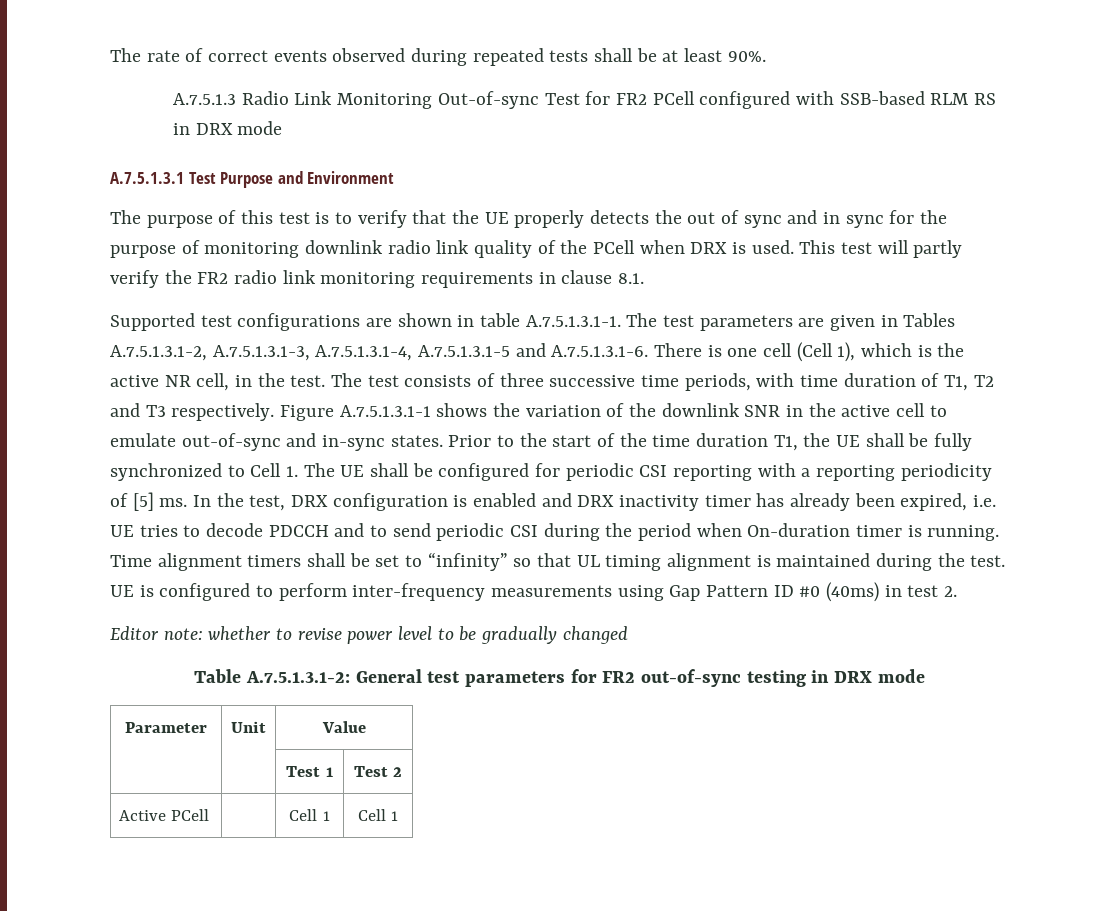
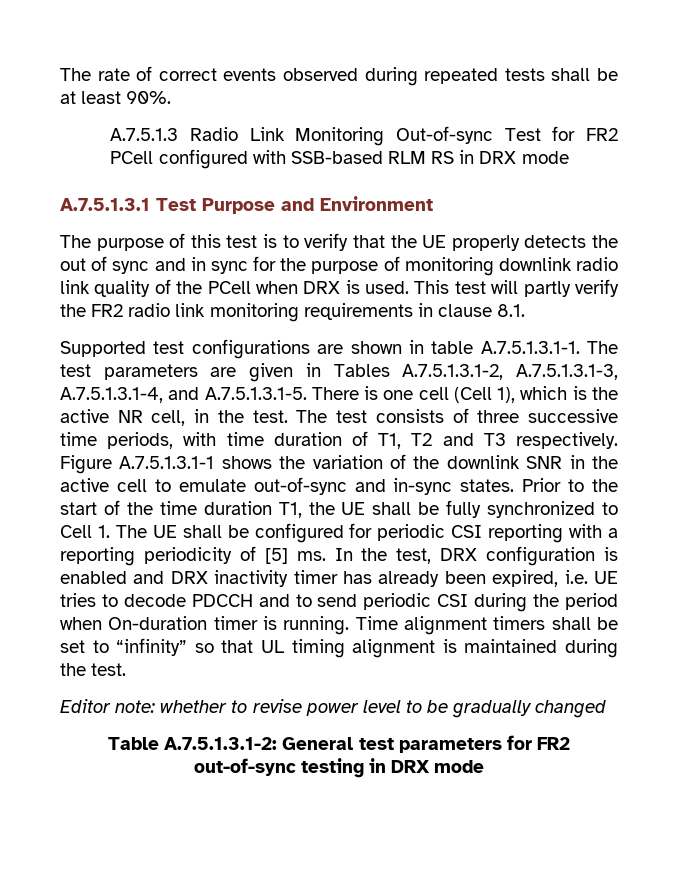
[418,343,649,357] A.7.5.1.3.1-5 and A.7.5.1.3.1-6. -> [168,387,307,400] and A.7.5.1.3.1-5.
[110,582,958,602] UE is configured to perform inter-frequency measurements using Gap Pattern ID #0 (40ms) in test 2. -> (127, 669) none
[125,722,207,733] [231,721,266,733] [321,721,366,733] [286,766,333,777] [353,766,403,777] [119,809,210,821] [289,809,330,821] [357,809,399,821] // Parameter | Unit | Value // | | Test 1 | Test 2 // Active PCell | | Cell 1 | Cell 1 -> (485, 766) none

